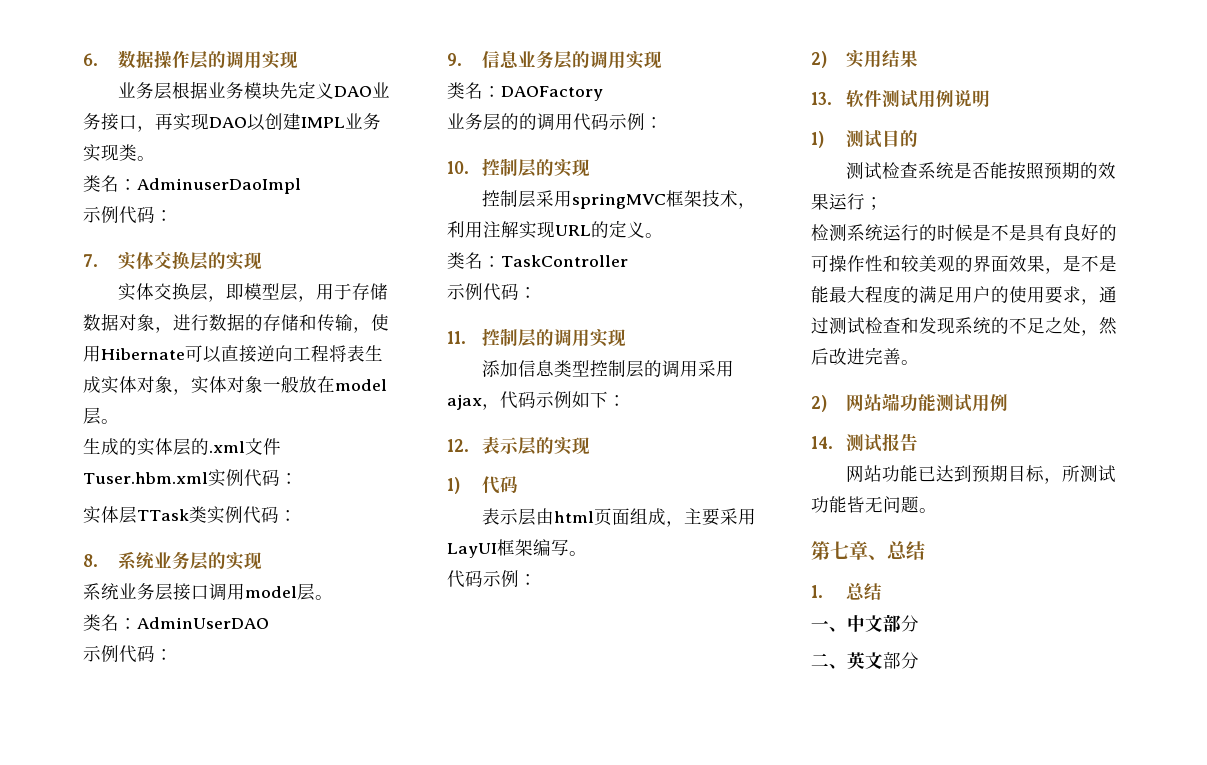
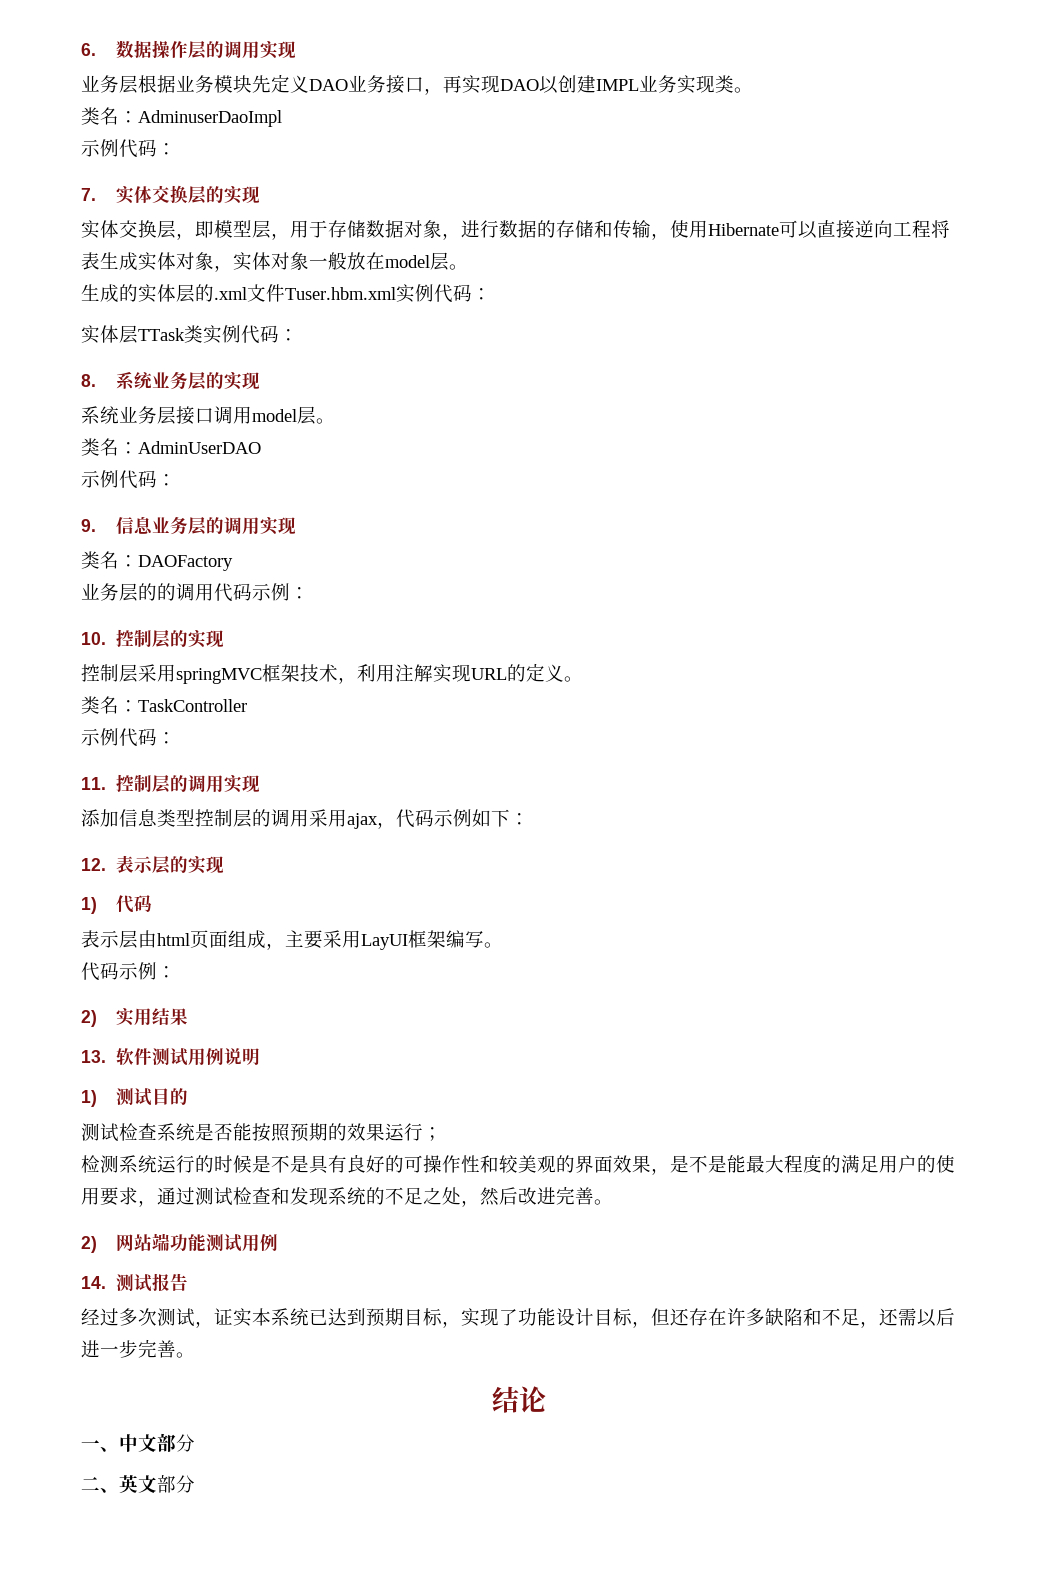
[845,465,1116,484] [811,496,937,513] [811,541,925,560] [811,583,882,601] 网站功能已达到预期目标，所测试功能皆无问题。 // 第七章、总结 // 1.总结 -> [81,1308,955,1328] [81,1339,195,1358] [492,1386,546,1413] 经过多次测试，证实本系统已达到预期目标，实现了功能设计目标，但还存在许多缺陷和不足，还需以后进一步完善。 // 结论

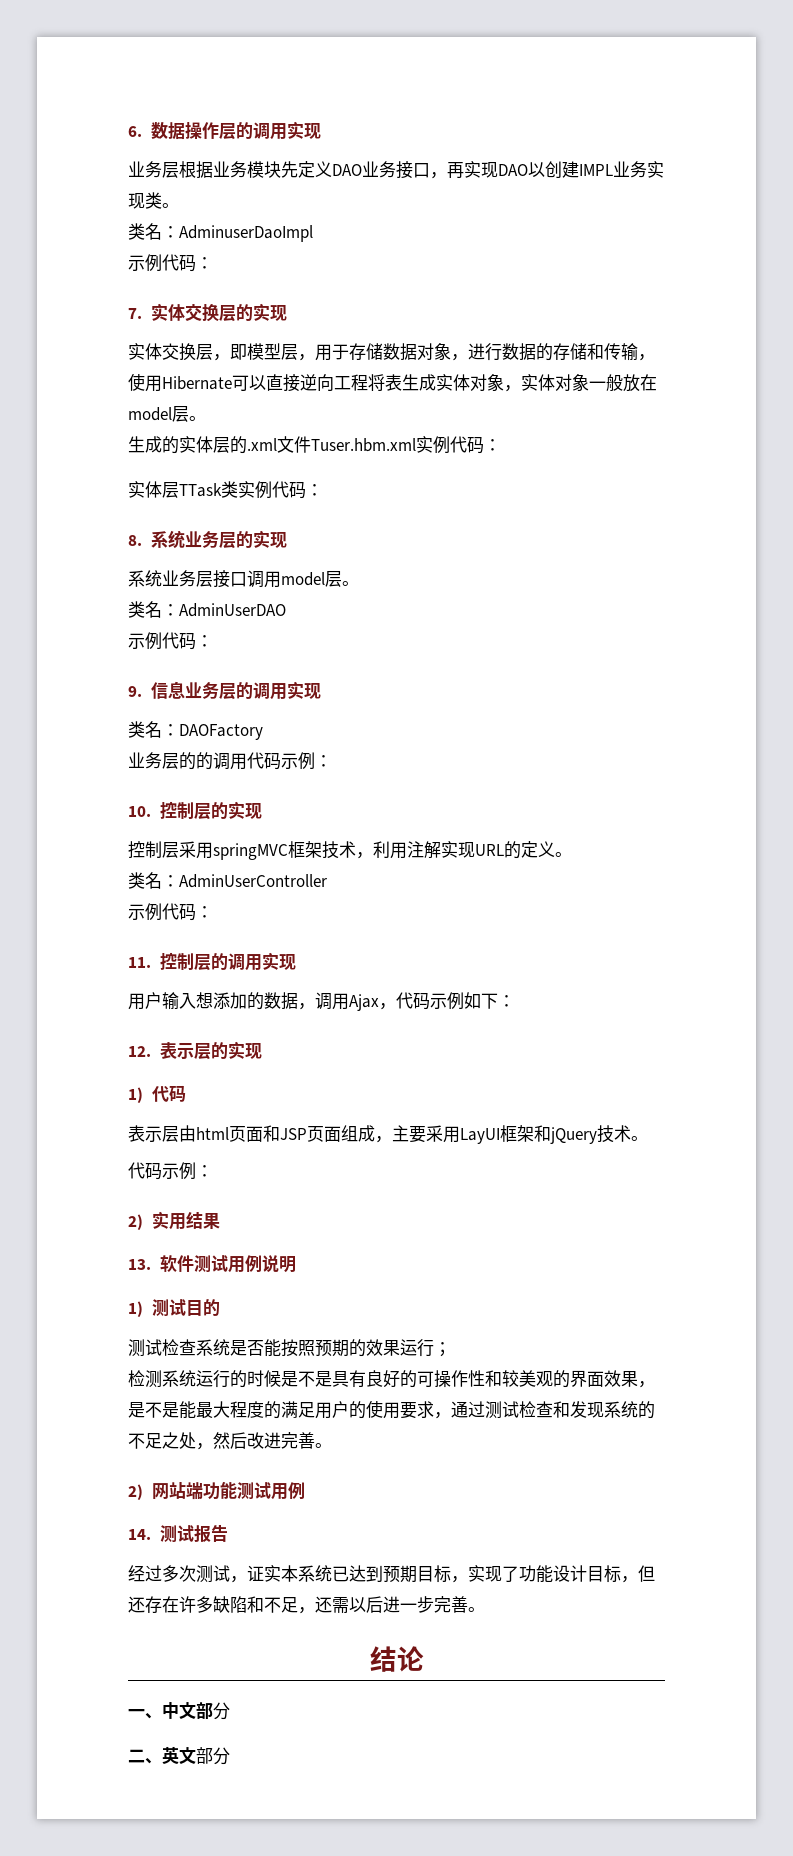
[138,699,247,712] TaskController -> [179,874,327,888] AdminUserController
[81,809,378,829] 添加信息类型控制层的调用采用ajax -> [128,992,379,1011] 用户输入想添加的数据，调用Ajax
(228, 939) none -> [263,1125,341,1142] 和JSP页面
[446,930,484,948] 编写 -> [534,1125,631,1144] 和jQuery技术

